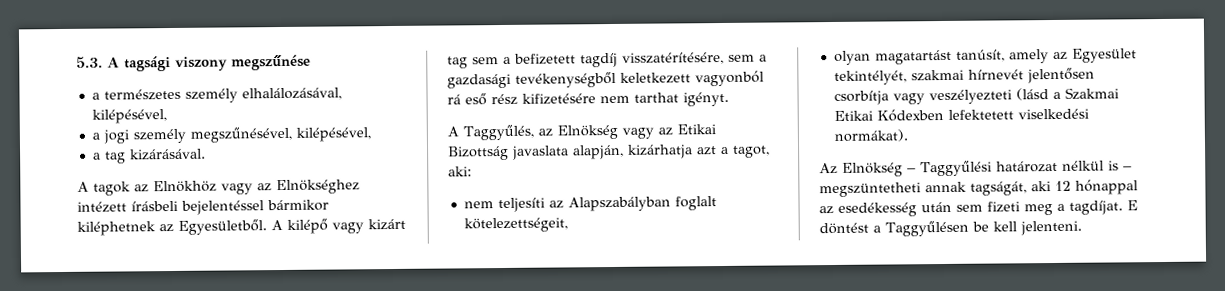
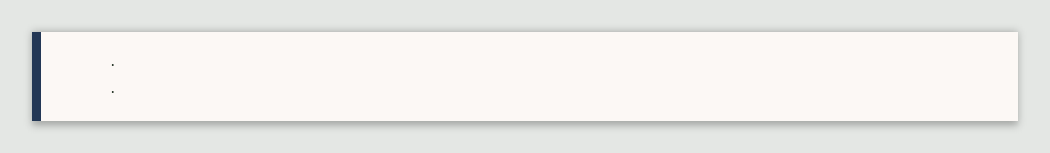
[76,54,311,72] [91,87,342,103] [91,109,167,124] [91,126,371,144] [92,148,206,164] [77,179,360,196] [77,199,329,215] [77,218,406,236] [447,51,767,69] [447,70,764,89] [447,91,729,107] [447,124,716,141] [448,144,770,161] [448,166,472,177] [463,196,717,213] [463,217,568,233] [833,48,1137,65] [833,67,1095,85] [833,87,1119,105] [833,108,1089,122] [833,129,908,142] [819,160,1132,177] [819,179,1138,198] [819,200,1138,217] [819,220,1082,237] 5.3. A tagsági viszony megszűnése // a természetes személy elhalálozásával, kilépésével, // a jogi személy megszűnésével, kilépésével, // a tag kizárásával. // A tagok az Elnökhöz vagy az Elnökséghez intézett írásbeli bejelentéssel bármikor kiléphetnek az Egyesületből. A kilépő vagy kizárt tag sem a befizetett tagdíj visszatérítésére, sem a gazdasági tevékenységből keletkezett vagyonból rá eső rész kifizetésére nem tarthat igényt. // A Taggyűlés, az Elnökség vagy az Etikai Bizottság javaslata alapján, kizárhatja azt a tagot, aki: // nem teljesíti az Alapszabályban foglalt kötelezettségeit, // olyan magatartást tanúsít, amely az Egyesület tekintélyét, szakmai hírnevét jelentősen csorbítja vagy veszélyezteti (lásd a Szakmai Etikai Kódexben lefektetett viselkedési normákat). // Az Elnökség – Taggyűlési határozat nélkül is – megszüntetheti annak tagságát, aki 12 hónappal az esedékesség után sem fizeti meg a tagdíjat. E döntést a Taggyűlésen be kell jelenteni. -> [111,64,115,66] [111,91,115,93] . // .

